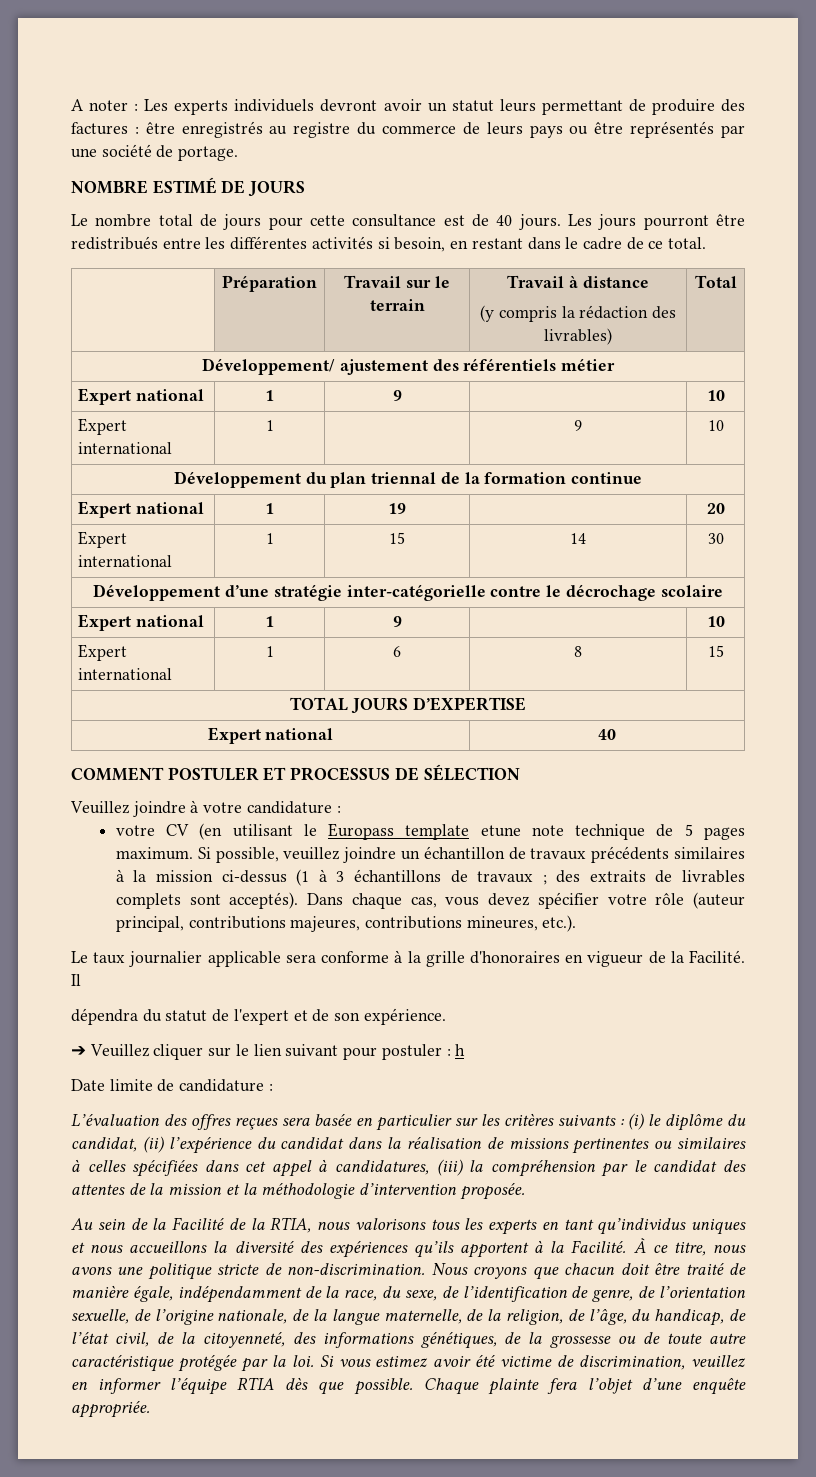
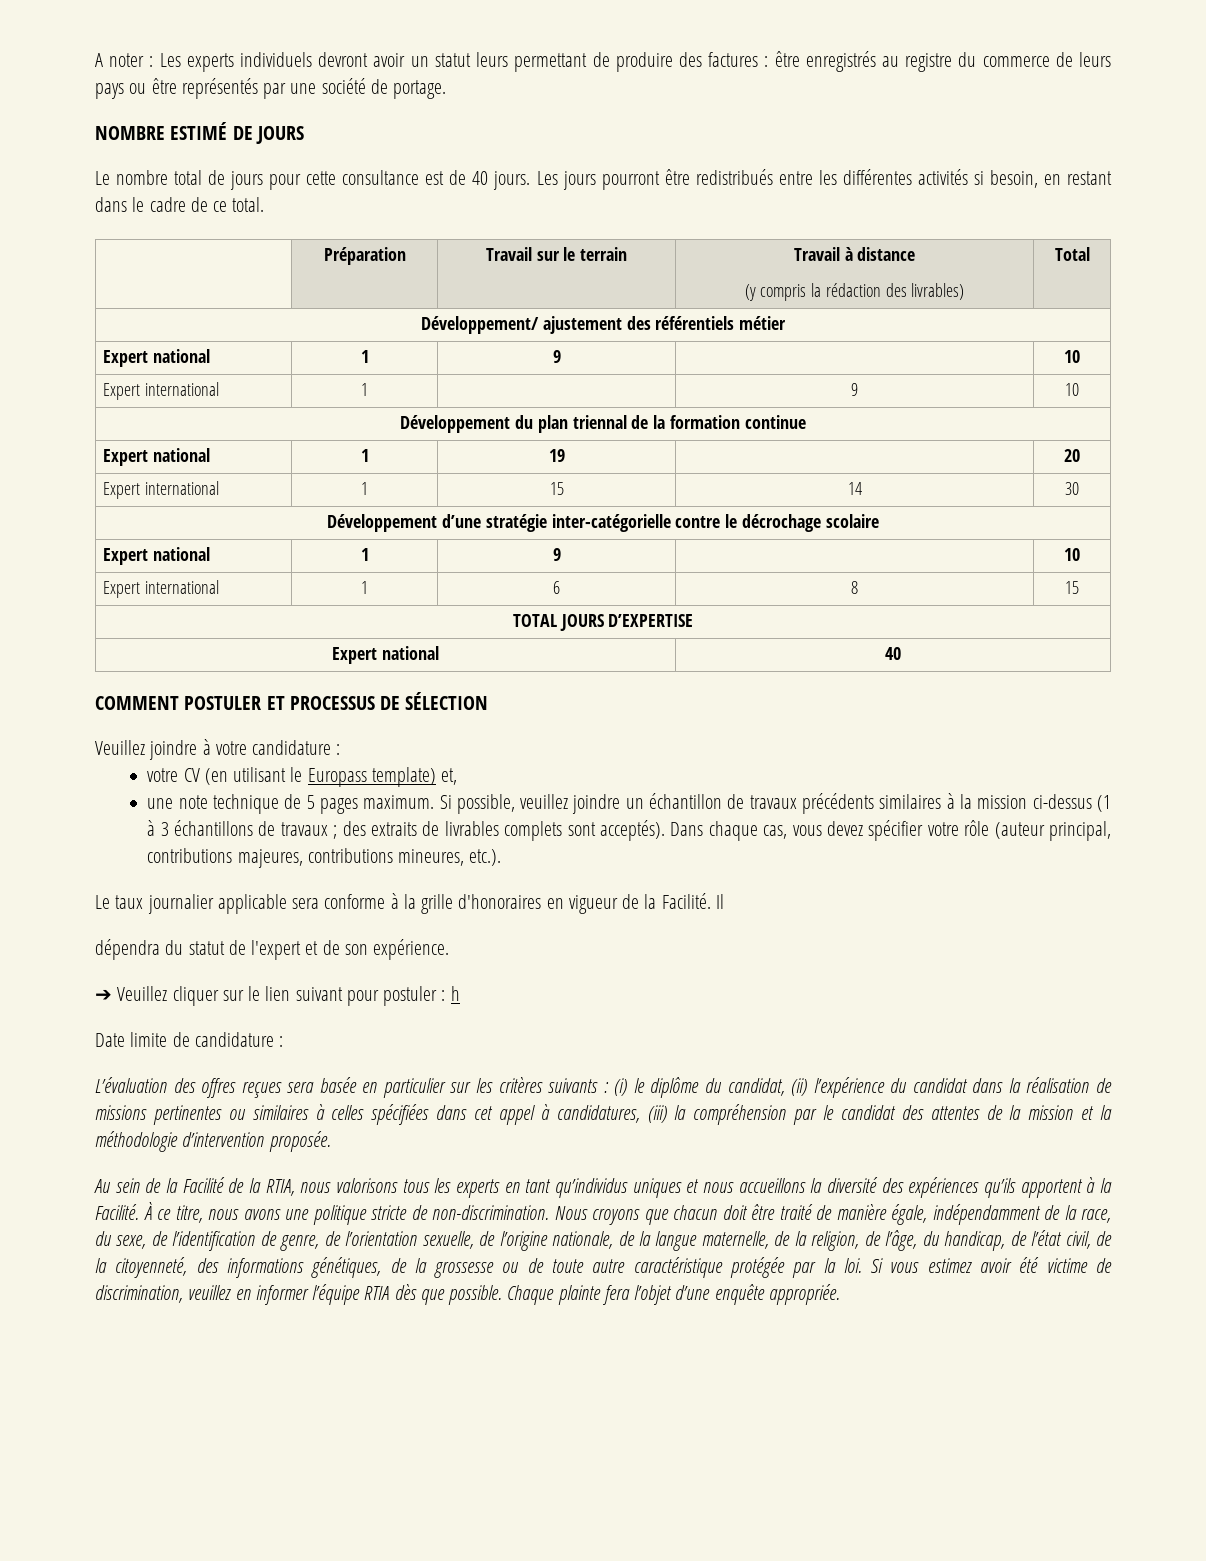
[405,824,521,840] template etune -> [371,767,458,787] [147,798,174,809] template) et, // une

